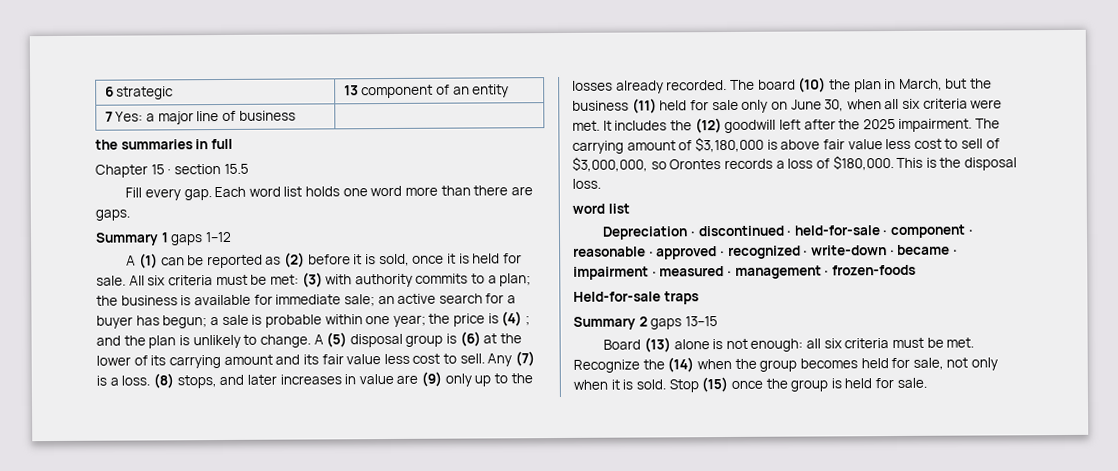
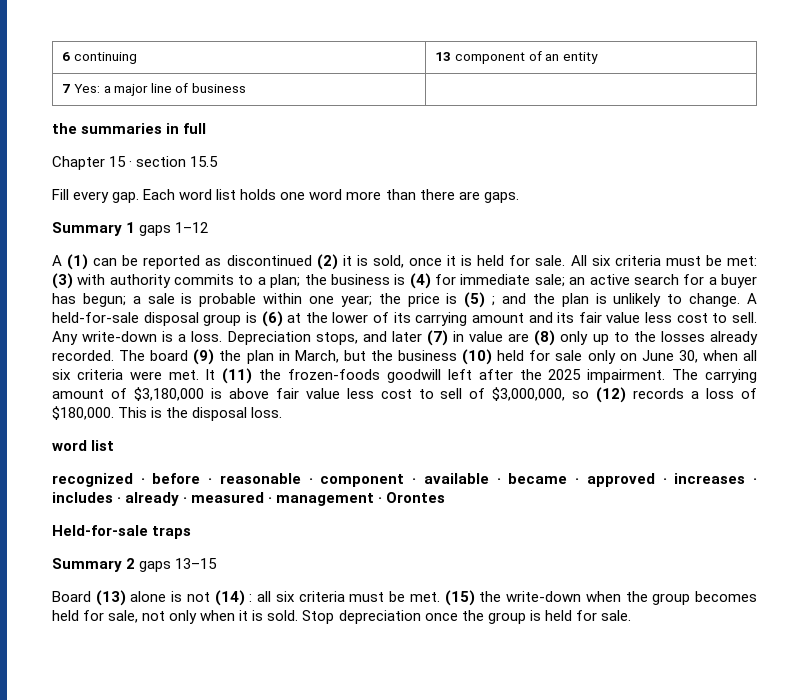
[116,86,175,100] strategic -> [73,52,137,64] continuing
[284,252,351,268] (2) before -> [226,254,338,270] discontinued (2)
[193,294,251,306] available -> [409,273,431,289] (4)
[501,311,523,327] (4) -> [464,292,486,308] (5)
[326,332,348,348] (5) -> [52,312,139,323] held-for-sale
[515,351,536,367] (7) -> [82,331,158,342] write-down
[152,373,174,389] (8) -> [227,331,311,345] Depreciation
[279,374,342,385] increases -> [426,330,448,346] (7)
[421,371,443,387] (9) -> [534,330,556,346] (8)
[798,77,827,93] (10) -> [193,349,215,365] (9)
[631,98,657,114] (11) -> [462,349,493,365] (10)
[614,118,722,134] includes the (12) -> [222,368,381,384] (11) the frozen-foods
[669,159,722,170] Orontes -> [596,387,627,403] (12)
[602,224,974,240] [573,244,958,260] [573,266,649,280] Depreciation · discontinued · held-for-sale · component · reasonable · approved · recognized · write-down · became · impairment -> [52,473,758,487] [52,492,180,506] recognized · before · reasonable · component · available · became · approved · increases · includes · already
[831,264,916,276] frozen-foods -> [386,492,446,503] Orontes
[750,338,804,352] enough: -> [214,590,253,606] (14) :
[573,357,695,373] Recognize the (14) -> [444,590,582,606] (15) the write-down
[701,376,729,393] (15) -> [338,610,421,624] depreciation

